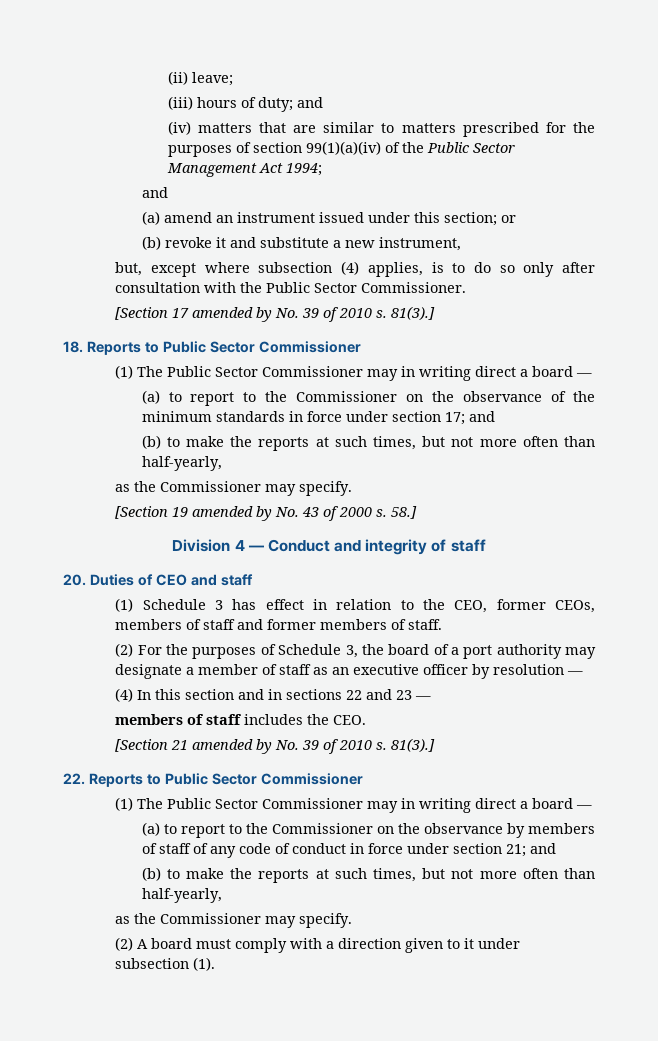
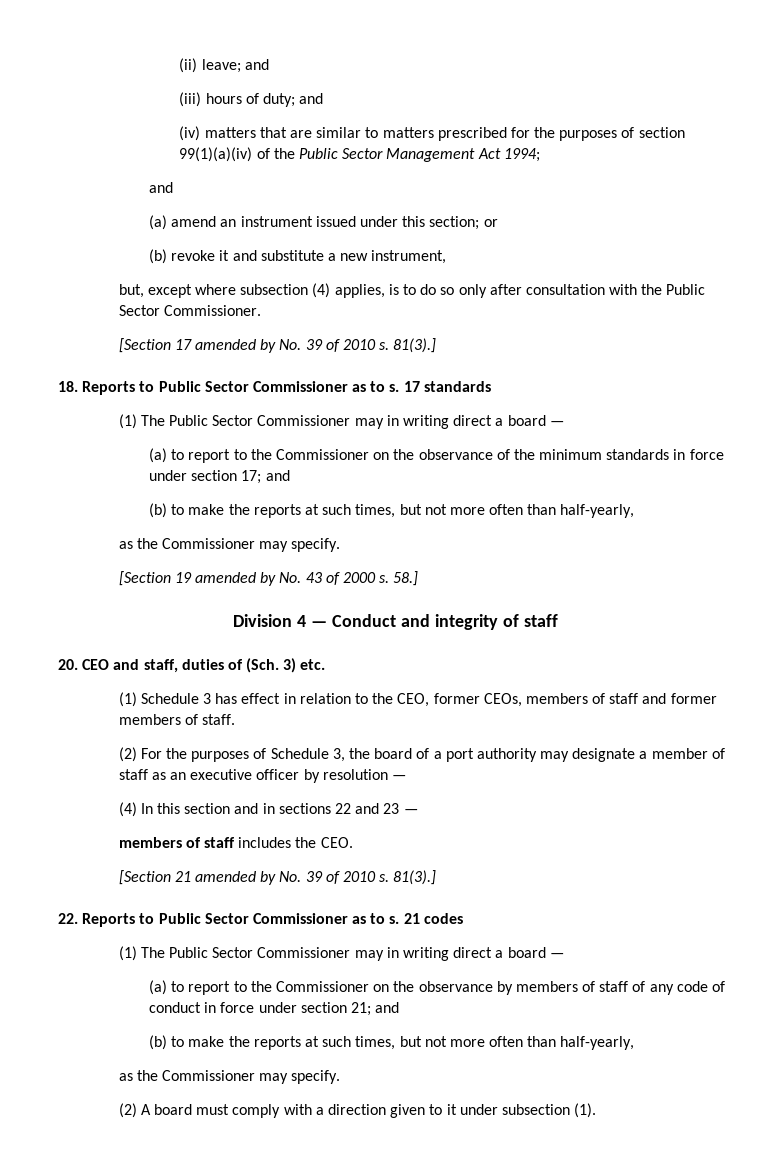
(233, 79) none -> [244,59,269,70] and
(361, 347) none -> [352,381,491,392] as to s. 17 standards
[89,574,253,586] Duties of CEO and staff -> [82,658,326,673] CEO and staff, duties of (Sch. 3) etc.
(363, 779) none -> [352,913,463,924] as to s. 21 codes

